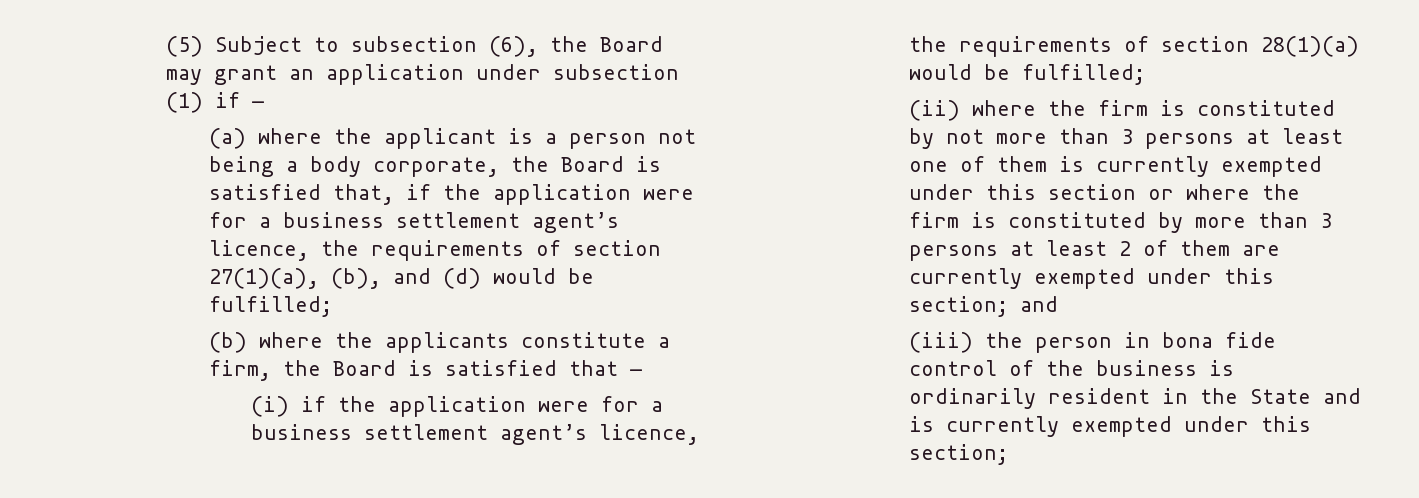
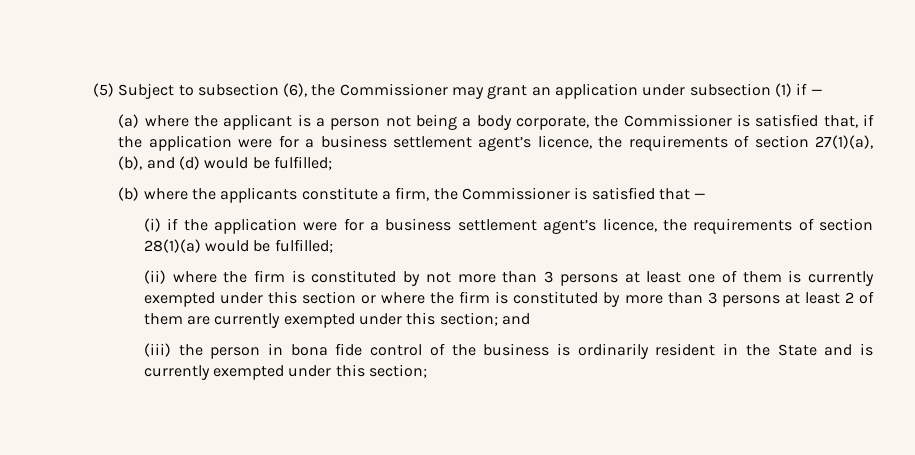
[600,36,664,52] Board -> [339,83,448,96] Commissioner
[560,156,624,172] Board -> [623,114,732,127] Commissioner
[332,360,396,376] Board -> [461,187,570,200] Commissioner

